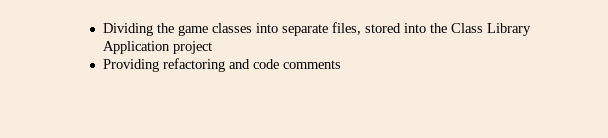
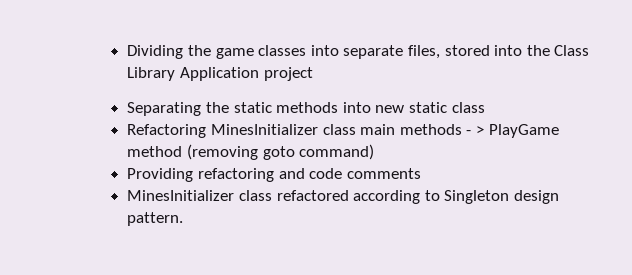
(213, 47) none -> [127,102,485,116] [127,124,559,138] [127,144,375,160] // Separating the static methods into new static class // Refactoring MinesInitializer class main methods - > PlayGame method (removing goto command)
(342, 64) none -> [127,190,559,204] [127,212,184,226] // MinesInitializer class refactored according to Singleton design pattern.

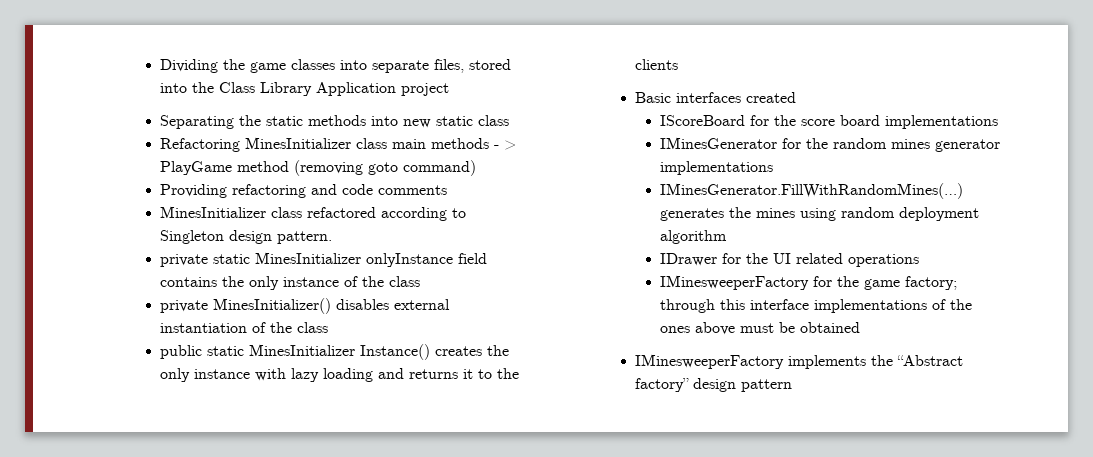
(184, 219) none -> [159,252,487,267] [159,276,420,290] [159,298,450,314] [159,322,328,333] [159,344,509,360] [159,368,519,382] [634,59,678,70] [634,92,796,103] [660,115,999,129] [660,137,1001,152] [660,161,774,175] [660,183,964,199] [660,207,980,221] [660,230,728,244] [660,253,920,267] [660,275,958,290] [660,299,973,313] [660,322,861,335] [634,354,963,369] [634,378,792,392] // private static MinesInitializer onlyInstance field contains the only instance of the class // private MinesInitializer() disables external instantiation of the class // public static MinesInitializer Instance() creates the only instance with lazy loading and returns it to the clients // Basic interfaces created // IScoreBoard for the score board implementations // IMinesGenerator for the random mines generator implementations // IMinesGenerator.FillWithRandomMines(…) generates the mines using random deployment algorithm // IDrawer for the UI related operations // IMinesweeperFactory for the game factory; through this interface implementations of the ones above must be obtained // IMinesweeperFactory implements the “Abstract factory” design pattern

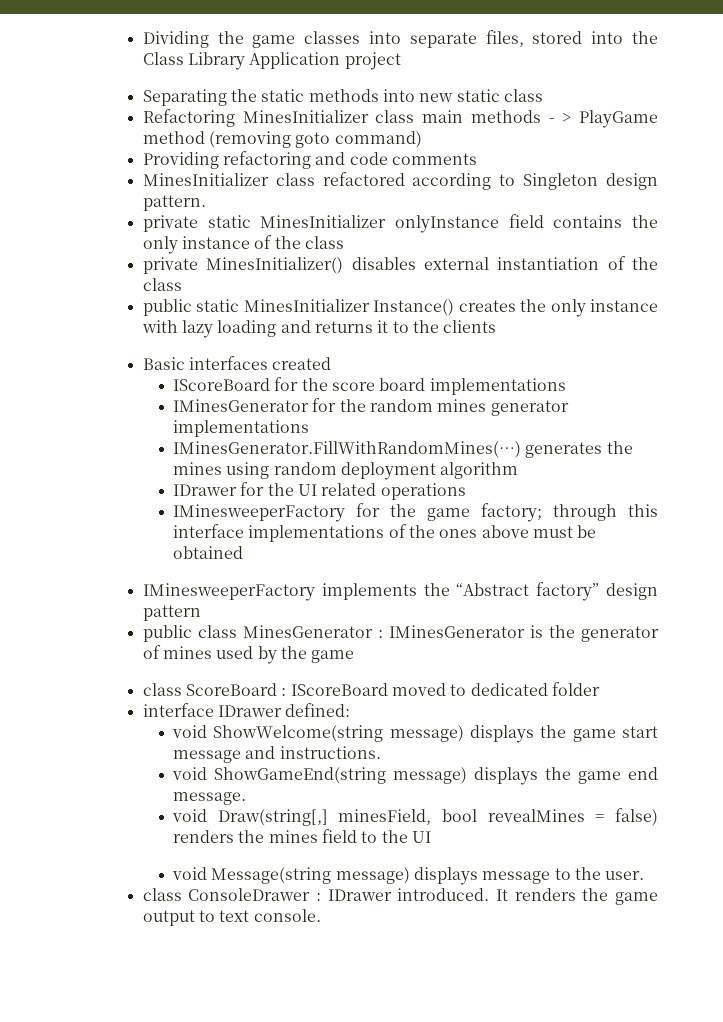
(792, 385) none -> [142,625,660,642] [142,645,355,664] [142,682,601,696] [142,703,351,717] [171,725,659,743] [172,746,381,763] [171,767,658,785] [172,792,246,805] [171,808,658,826] [172,829,431,843] [171,867,645,885] [142,888,659,905] [142,909,321,926] // public class MinesGenerator : IMinesGenerator is the generator of mines used by the game // class ScoreBoard : IScoreBoard moved to dedicated folder // interface IDrawer defined: // void ShowWelcome(string message) displays the game start message and instructions. // void ShowGameEnd(string message) displays the game end message. // void Draw(string[,] minesField, bool revealMines = false) renders the mines field to the UI // void Message(string message) displays message to the user. // class ConsoleDrawer : IDrawer introduced. It renders the game output to text console.

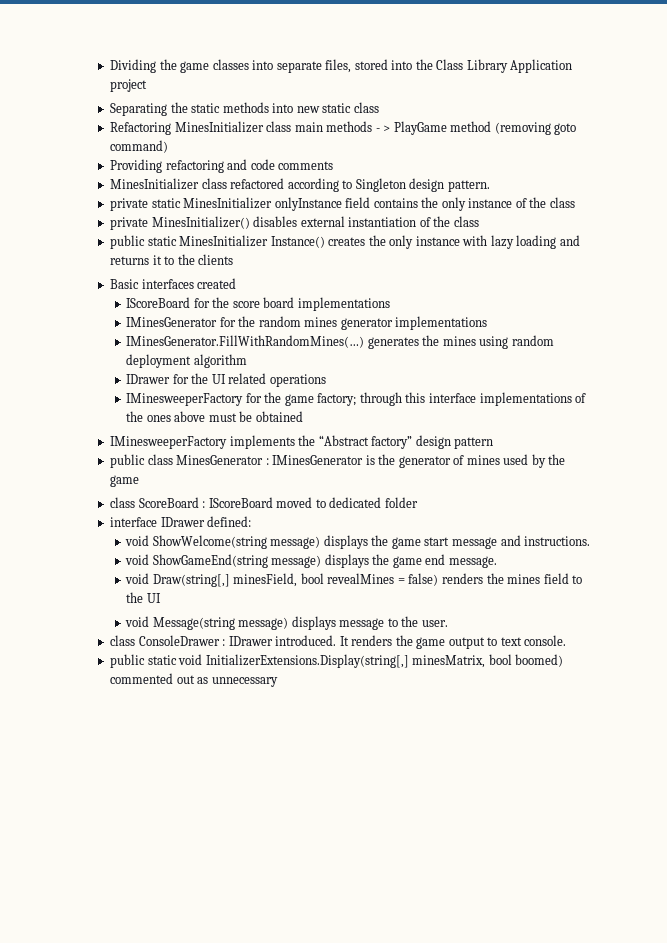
(321, 915) none -> [110,654,564,668] [110,673,278,687] // public static void InitializerExtensions.Display(string[,] minesMatrix, bool boomed) commented out as unnecessary

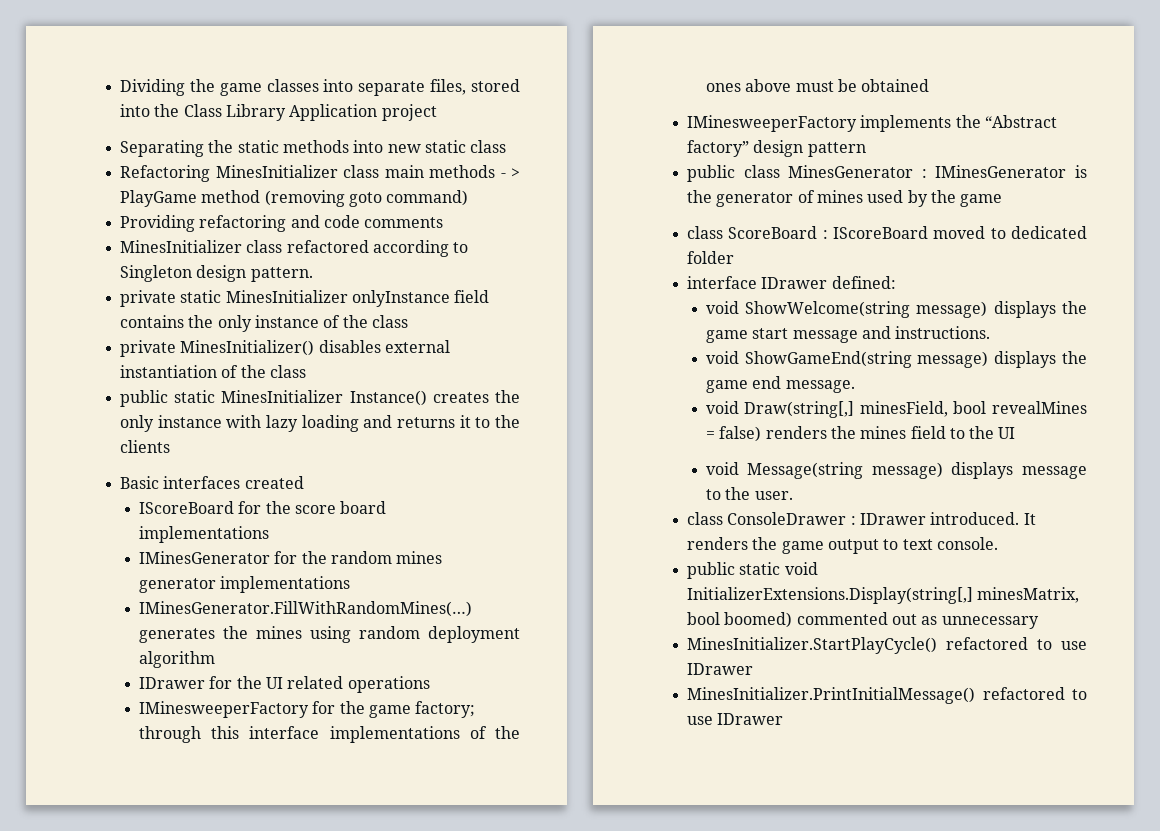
(278, 682) none -> [687,637,1087,654] [687,663,754,675] [687,687,1087,704] [687,713,784,725] // MinesInitializer.StartPlayCycle() refactored to use IDrawer // MinesInitializer.PrintInitialMessage() refactored to use IDrawer

